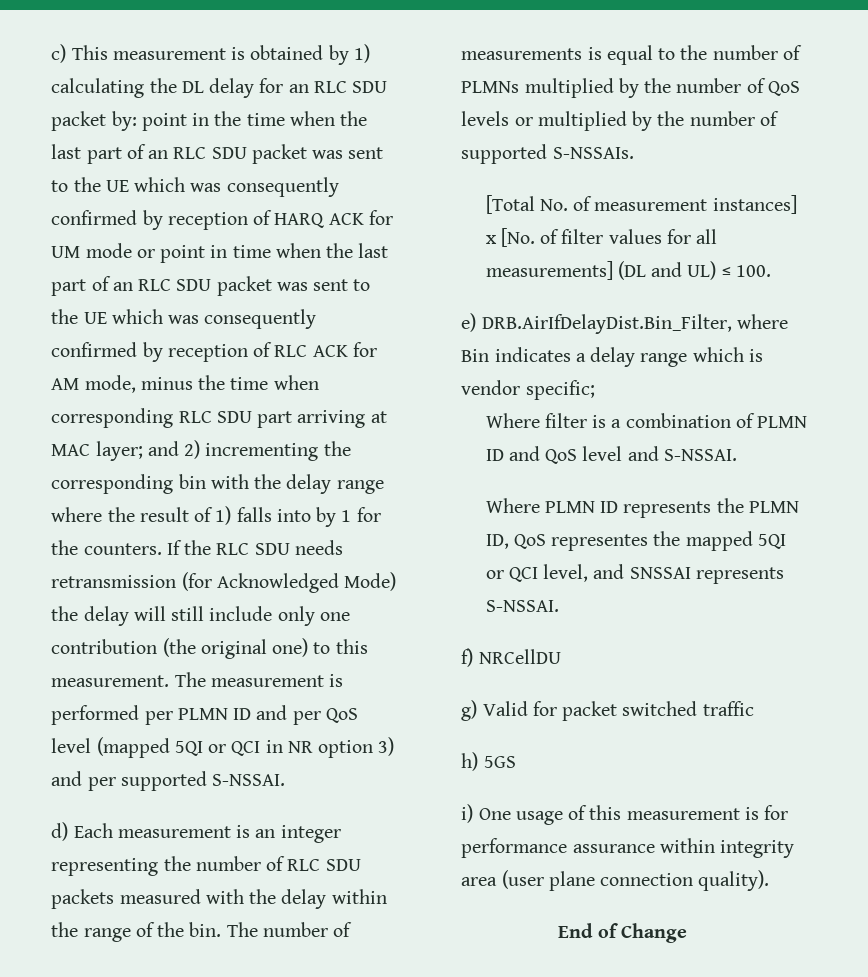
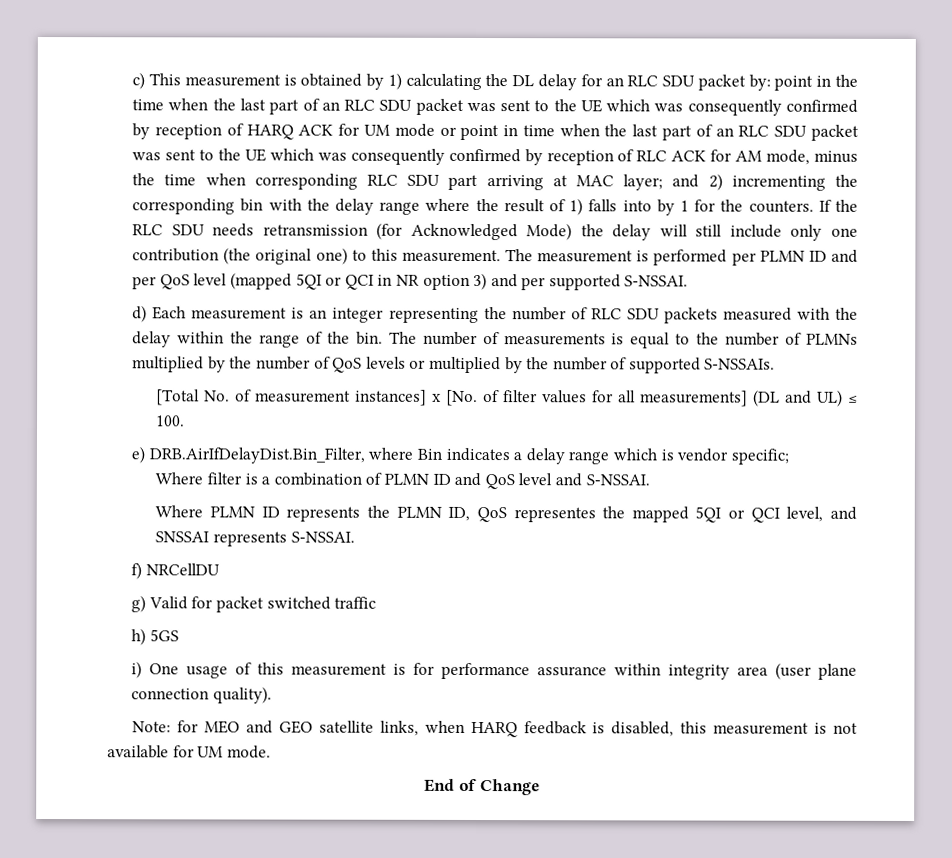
(770, 880) none -> [132,720,858,738] [107,745,271,759] // Note: for MEO and GEO satellite links, when HARQ feedback is disabled, this measurement is not available for UM mode.

